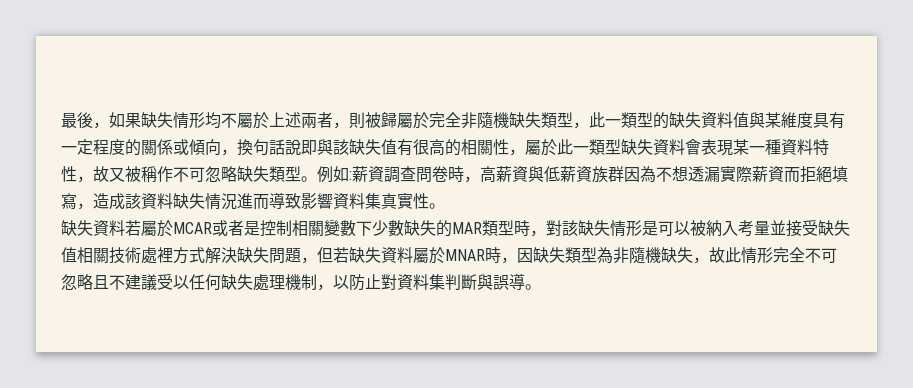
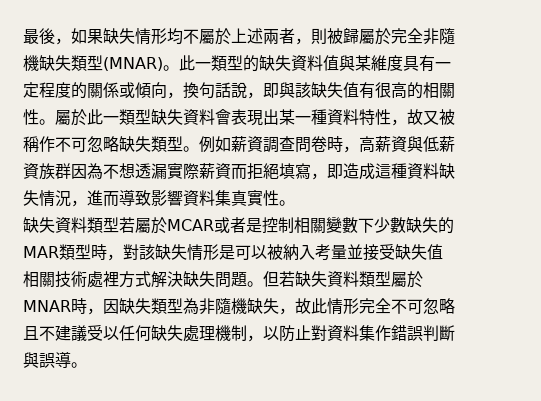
[573,122,589,129] ， -> [103,57,179,71] (MNAR)。
(301, 147) none -> [247,92,263,99] ，
[509,149,525,156] ， -> [39,119,55,125] 。
(733, 148) none -> [263,109,279,125] 出
[349,171,352,180] : -> (231, 144) none
[93,193,141,210] 造成該 -> [327,163,407,180] 即造成這種
(237, 201) none -> [71,200,87,207] ，
(125, 228) none -> [87,217,119,233] 類型
[301,257,317,264] ， -> [247,281,263,287] 。
(413, 255) none -> [359,271,391,287] 類型
(445, 282) none -> [375,325,423,341] 作錯誤

